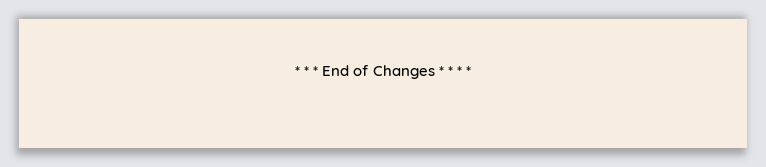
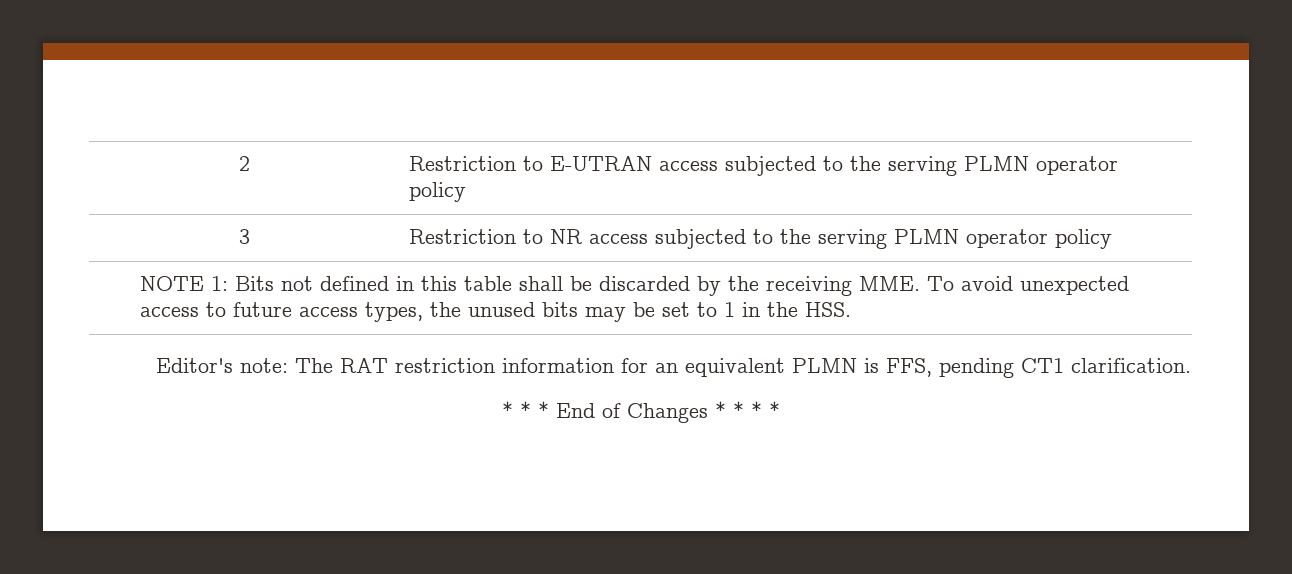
(295, 71) none -> [239,156,250,171] [409,156,1119,176] [409,182,467,202] [239,229,250,244] [409,229,1113,249] [139,276,1129,296] [139,302,851,322] [156,358,1192,378] 2 | Restriction to E-UTRAN access subjected to the serving PLMN operator policy // 3 | Restriction to NR access subjected to the serving PLMN operator policy // NOTE 1: Bits not defined in this table shall be discarded by the receiving MME. To avoid unexpected access to future access types, the unused bits may be set to 1 in the HSS. // Editor's note: The RAT restriction information for an equivalent PLMN is FFS, pending CT1 clarification. //

